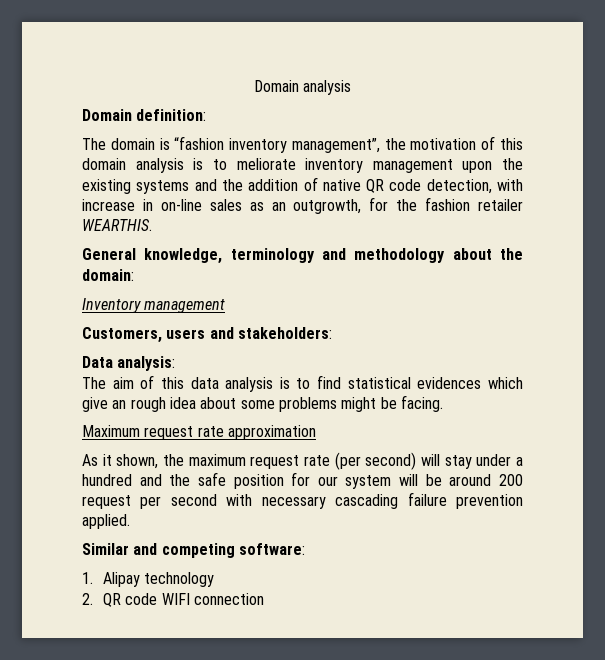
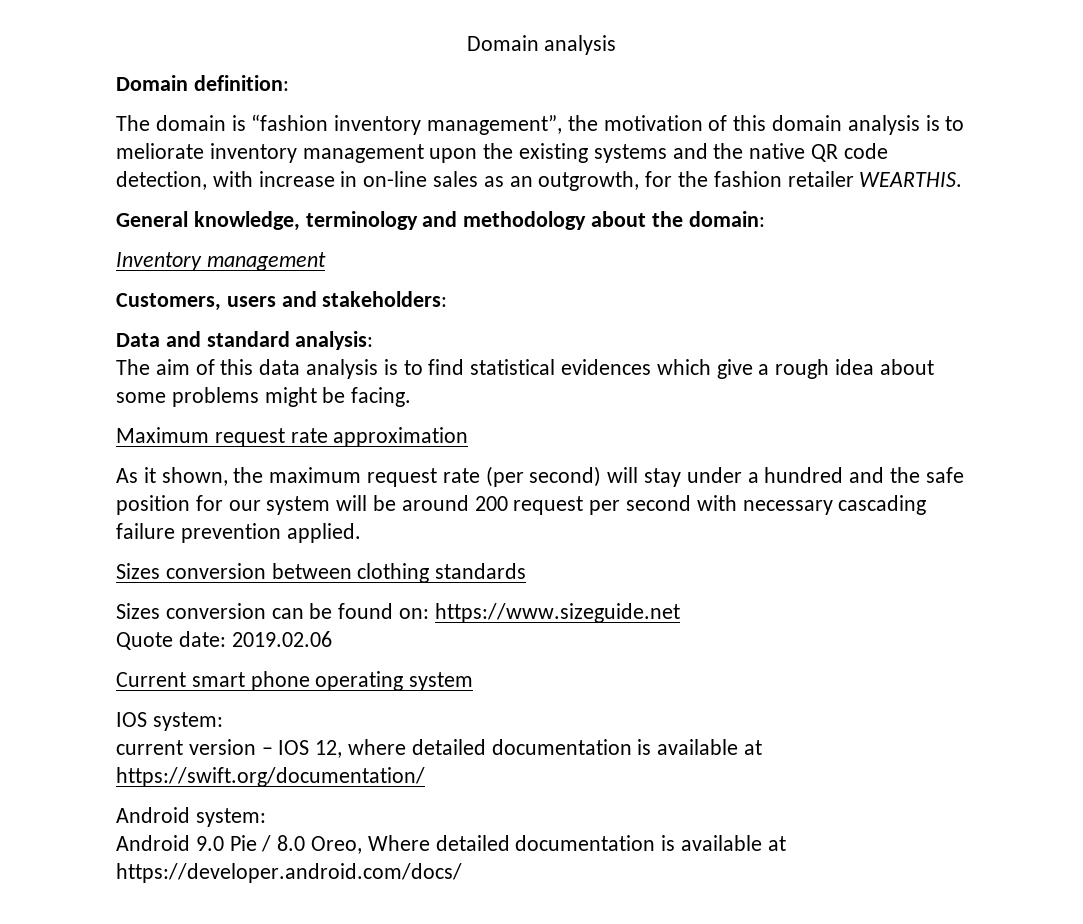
[248,177,318,191] addition of -> (744, 151) none
(113, 362) none -> [165,331,290,347] and standard
[112,400,127,409] an -> [758,364,770,375] a
[82,543,305,558] [82,572,215,587] [82,593,264,607] Similar and competing software: // 1. Alipay technology // 2. QR code WIFI connection -> [116,563,527,583] [116,603,680,623] [116,631,332,650] [116,671,474,691] [116,712,223,731] [116,739,763,758] [116,767,425,787] [116,807,266,827] [116,835,786,854] [116,863,462,883] Sizes conversion between clothing standards // Sizes conversion can be found on: https://www.sizeguide.net // Quote date: 2019.02.06 // Current smart phone operating system // IOS system: // current version – IOS 12, where detailed documentation is available at https://swift.org/documentation/ // Android system: // Android 9.0 Pie / 8.0 Oreo, Where detailed documentation is available at https://developer.android.com/docs/

